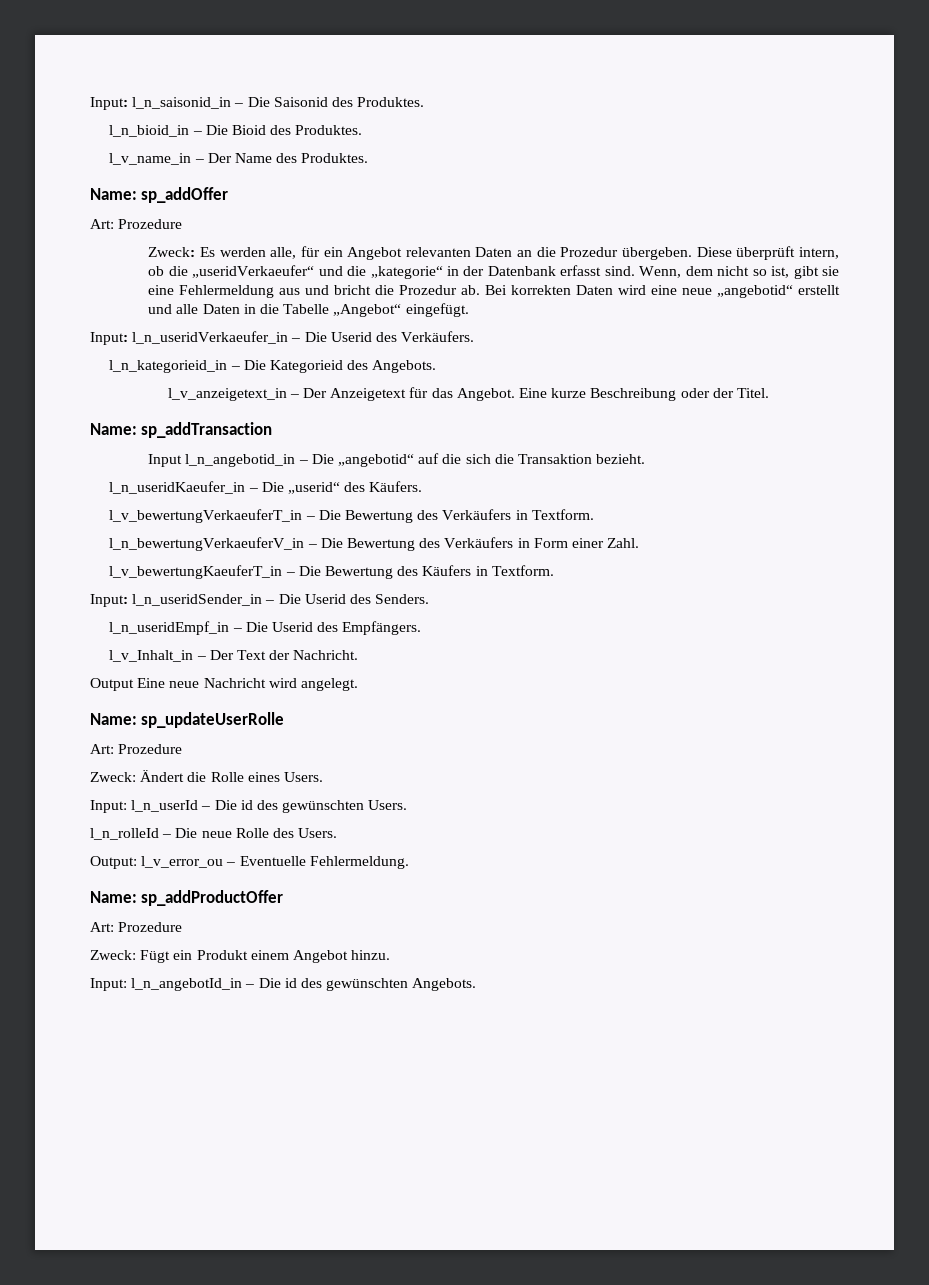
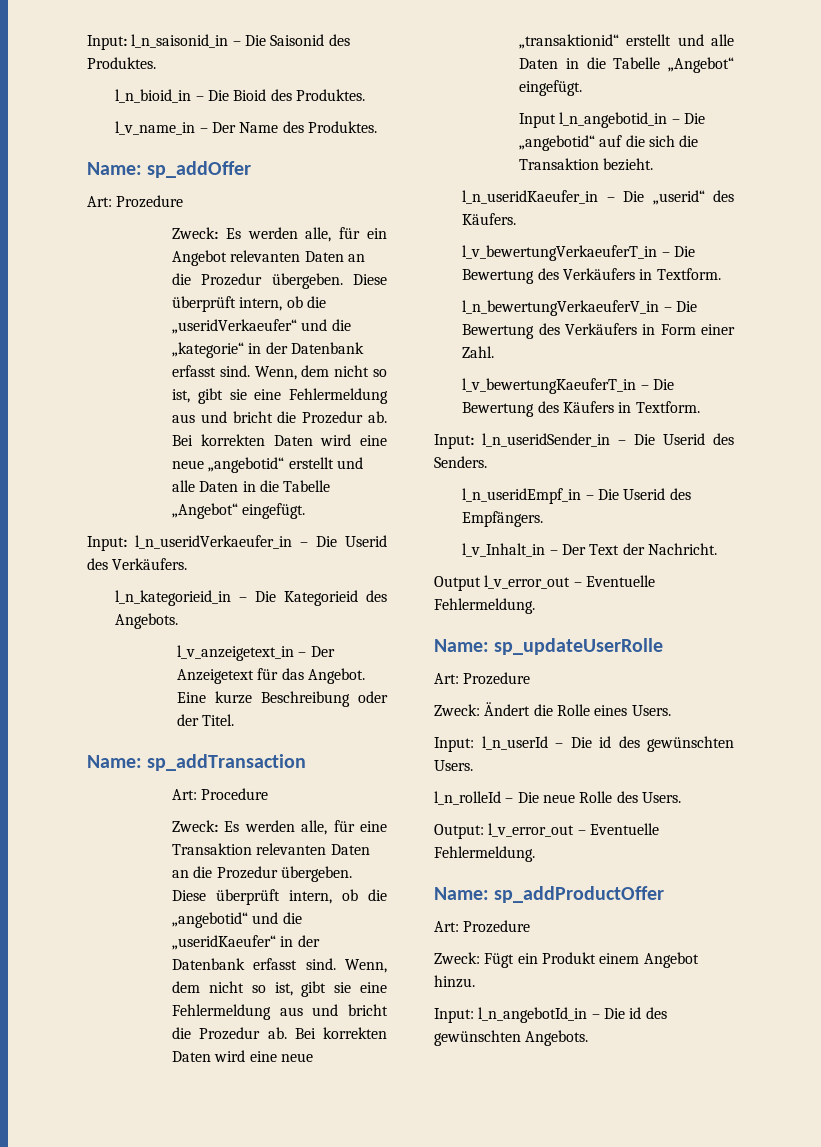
(273, 430) none -> [172,788,269,800] [172,820,387,835] [172,843,370,855] [172,866,353,882] [172,889,387,905] [172,912,302,928] [172,935,320,950] [172,958,387,973] [172,981,387,997] [172,1004,388,1020] [172,1027,387,1040] [172,1050,314,1062] [519,34,734,49] [519,57,734,73] [519,80,583,96] // Art: Procedure // Zweck: Es werden alle, für eine Transaktion relevanten Daten an die Prozedur übergeben. Diese überprüft intern, ob die „angebotid“ und die „useridKaeufer“ in der Datenbank erfasst sind. Wenn, dem nicht so ist, gibt sie eine Fehlermeldung aus und bricht die Prozedur ab. Bei korrekten Daten wird eine neue „transaktionid“ erstellt und alle Daten in die Tabelle „Angebot“ eingefügt.
[137,678,358,691] Eine neue Nachricht wird angelegt. -> [484,575,655,589] [434,598,535,614] l_v_error_out – Eventuelle Fehlermeldung.
[141,856,224,868] l_v_error_ou -> [488,823,575,837] l_v_error_out

